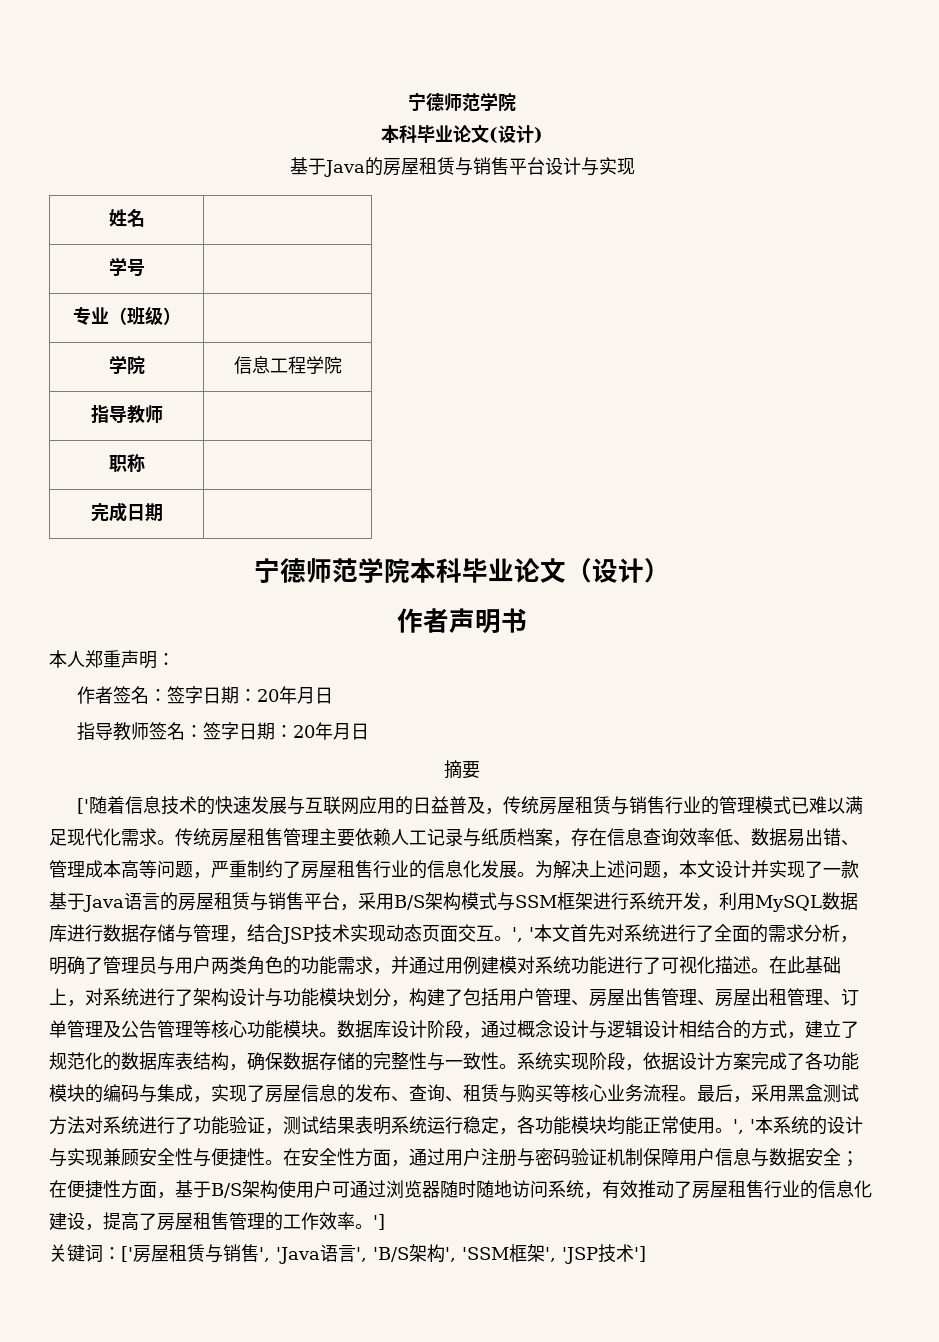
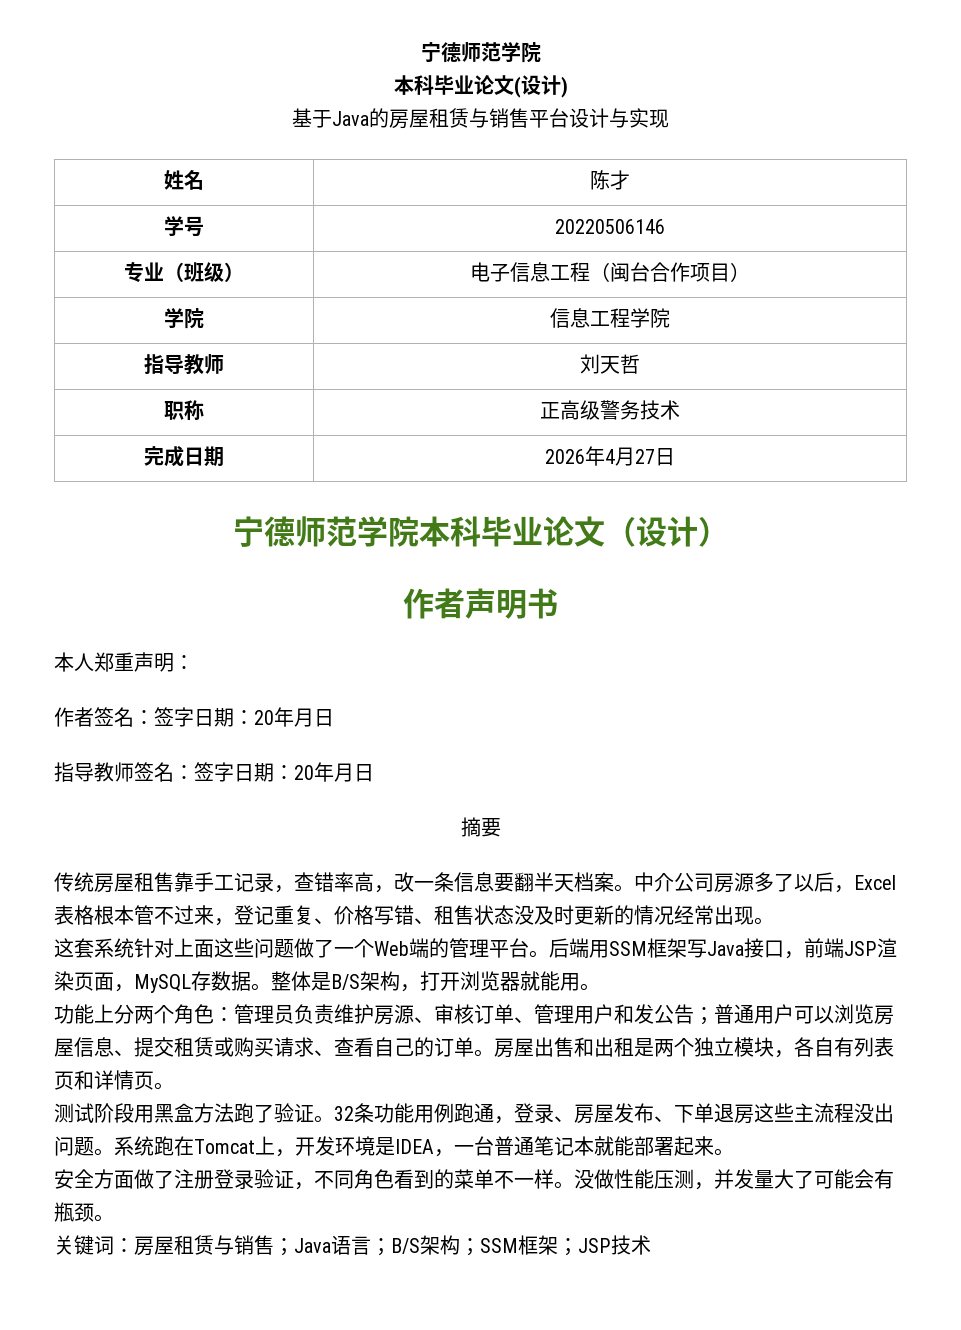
(145, 218) none -> [590,170,631,190] 陈才
(145, 267) none -> [555,219,665,234] 20220506146
(181, 316) none -> [470,262,751,282] 电子信息工程（闽台合作项目）
(163, 414) none -> [580,354,641,374] 刘天哲
(145, 463) none -> [540,400,681,420] 正高级警务技术
(163, 512) none -> [545,446,676,466] 2026年4月27日
[77,796,864,815] [49,828,859,847] [49,860,859,879] [49,892,858,912] [49,924,858,944] [49,956,841,975] [49,988,859,1007] [49,1020,859,1039] [49,1052,859,1071] [49,1084,859,1103] [49,1116,863,1135] [49,1148,859,1167] [49,1180,872,1199] [49,1212,385,1231] [49,1244,646,1264] ['随着信息技术的快速发展与互联网应用的日益普及，传统房屋租赁与销售行业的管理模式已难以满足现代化需求。传统房屋租售管理主要依赖人工记录与纸质档案，存在信息查询效率低、数据易出错、管理成本高等问题，严重制约了房屋租售行业的信息化发展。为解决上述问题，本文设计并实现了一款基于Java语言的房屋租赁与销售平台，采用B/S架构模式与SSM框架进行系统开发，利用MySQL数据库进行数据存储与管理，结合JSP技术实现动态页面交互。', '本文首先对系统进行了全面的需求分析，明确了管理员与用户两类角色的功能需求，并通过用例建模对系统功能进行了可视化描述。在此基础上，对系统进行了架构设计与功能模块划分，构建了包括用户管理、房屋出售管理、房屋出租管理、订单管理及公告管理等核心功能模块。数据库设计阶段，通过概念设计与逻辑设计相结合的方式，建立了规范化的数据库表结构，确保数据存储的完整性与一致性。系统实现阶段，依据设计方案完成了各功能模块的编码与集成，实现了房屋信息的发布、查询、租赁与购买等核心业务流程。最后，采用黑盒测试方法对系统进行了功能验证，测试结果表明系统运行稳定，各功能模块均能正常使用。', '本系统的设计与实现兼顾安全性与便捷性。在安全性方面，通过用户注册与密码验证机制保障用户信息与数据安全；在便捷性方面，基于B/S架构使用户可通过浏览器随时随地访问系统，有效推动了房屋租售行业的信息化建设，提高了房屋租售管理的工作效率。'] // 关键词：['房屋租赁与销售', 'Java语言', 'B/S架构', 'SSM框架', 'JSP技术'] -> [54,872,896,893] [54,905,774,926] [54,938,897,959] [54,971,600,993] [54,1004,894,1025] [54,1037,894,1058] [54,1070,174,1090] [54,1103,894,1124] [54,1136,734,1157] [54,1169,894,1190] [54,1202,114,1222] [54,1235,651,1256] 传统房屋租售靠手工记录，查错率高，改一条信息要翻半天档案。中介公司房源多了以后，Excel表格根本管不过来，登记重复、价格写错、租售状态没及时更新的情况经常出现。 // 这套系统针对上面这些问题做了一个Web端的管理平台。后端用SSM框架写Java接口，前端JSP渲染页面，MySQL存数据。整体是B/S架构，打开浏览器就能用。 // 功能上分两个角色：管理员负责维护房源、审核订单、管理用户和发公告；普通用户可以浏览房屋信息、提交租赁或购买请求、查看自己的订单。房屋出售和出租是两个独立模块，各自有列表页和详情页。 // 测试阶段用黑盒方法跑了验证。32条功能用例跑通，登录、房屋发布、下单退房这些主流程没出问题。系统跑在Tomcat上，开发环境是IDEA，一台普通笔记本就能部署起来。 // 安全方面做了注册登录验证，不同角色看到的菜单不一样。没做性能压测，并发量大了可能会有瓶颈。 // 关键词：房屋租赁与销售；Java语言；B/S架构；SSM框架；JSP技术

